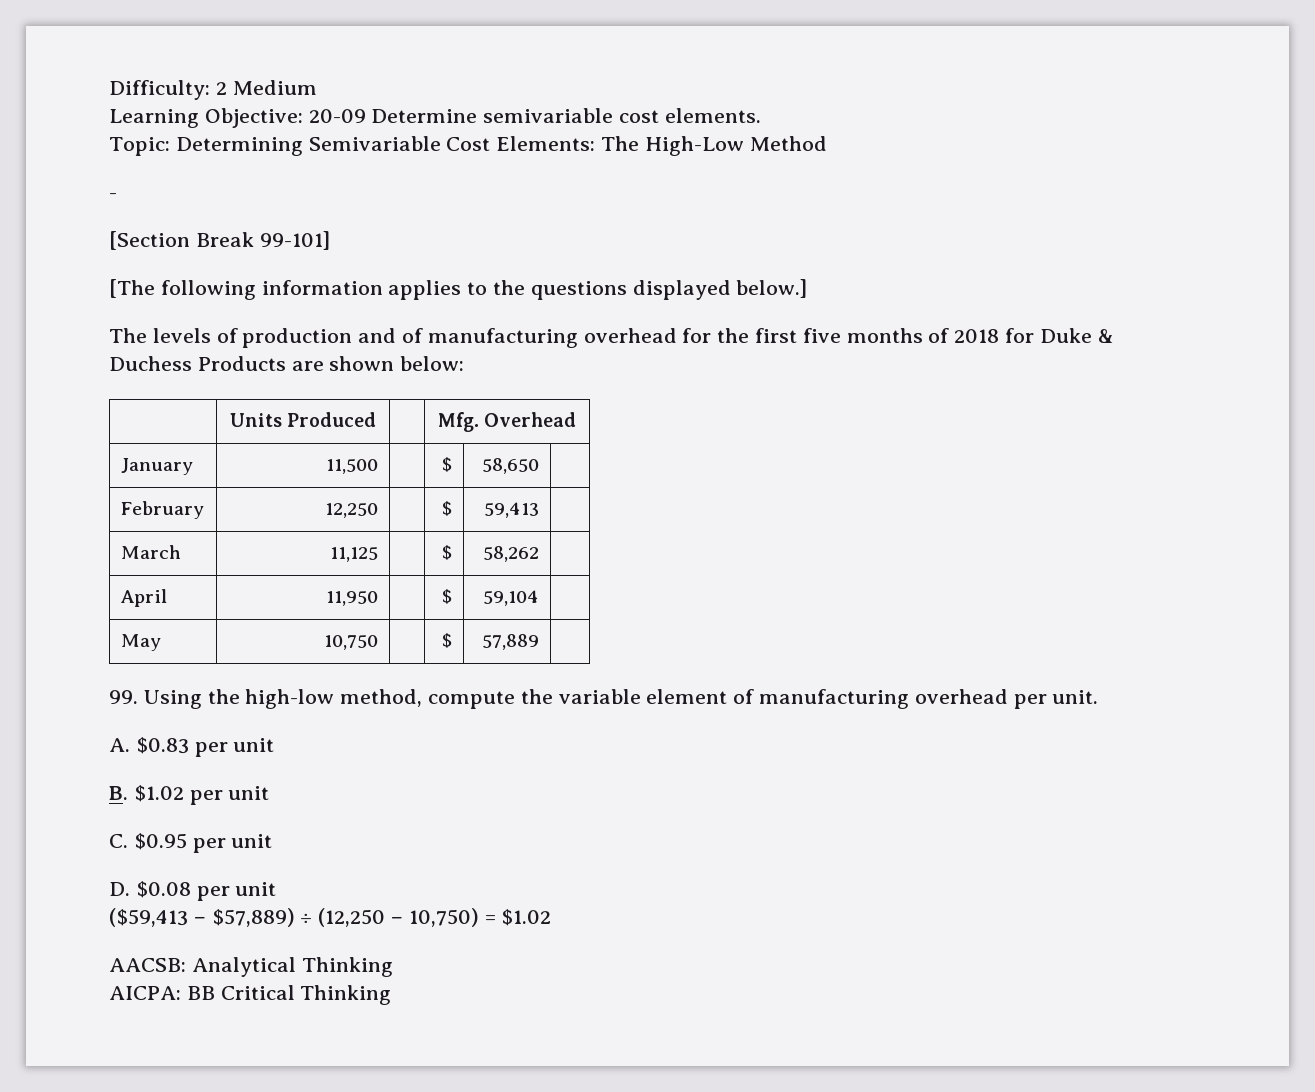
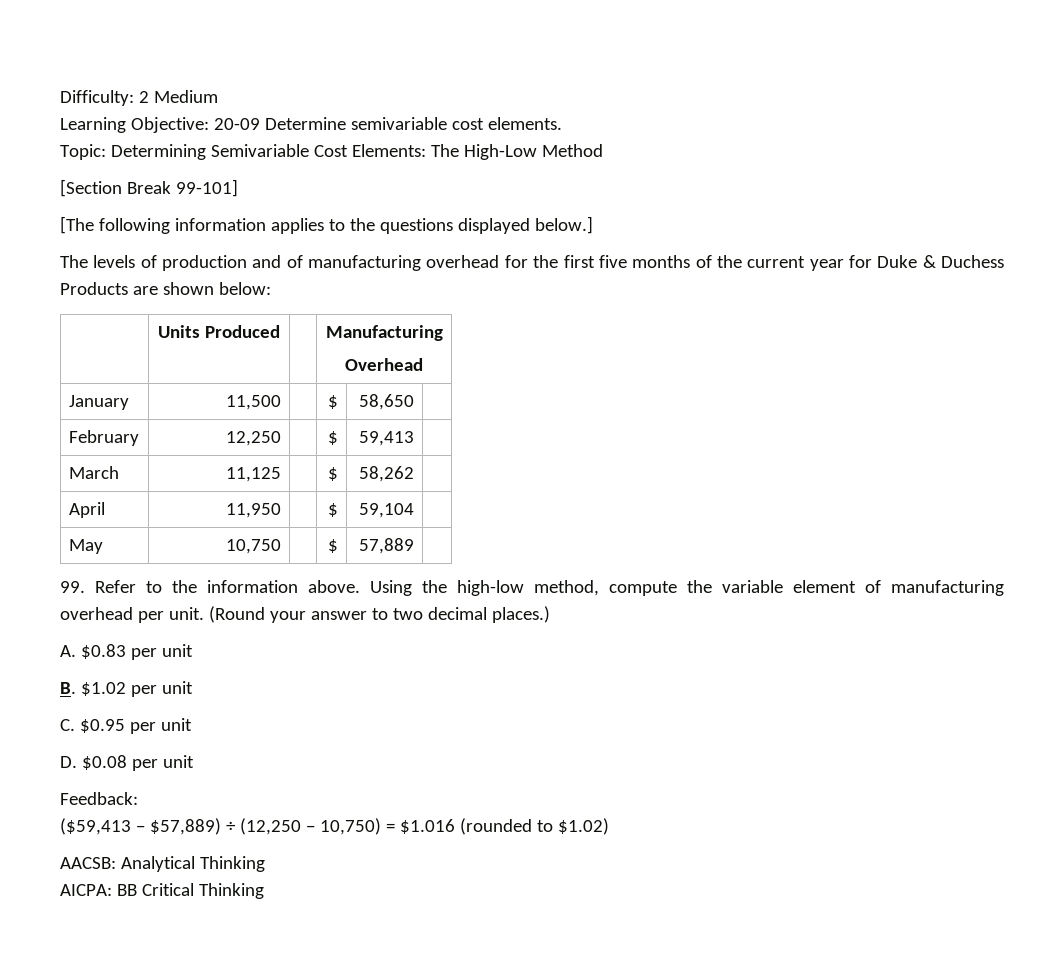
[109,193,117,199] // - -> (603, 150) none
[954,329,1000,343] 2018 -> [716,255,844,271] the current year
[437,412,479,432] Mfg. -> [325,325,443,341] Manufacturing //
(138, 697) none -> [95,580,360,593] Refer to the information above.
(1099, 697) none -> [208,606,550,623] (Round your answer to two decimal places.)
(277, 889) none -> [60,792,138,805] // Feedback:
[501,909,552,926] $1.02 -> [399,818,609,835] $1.016 (rounded to $1.02)

